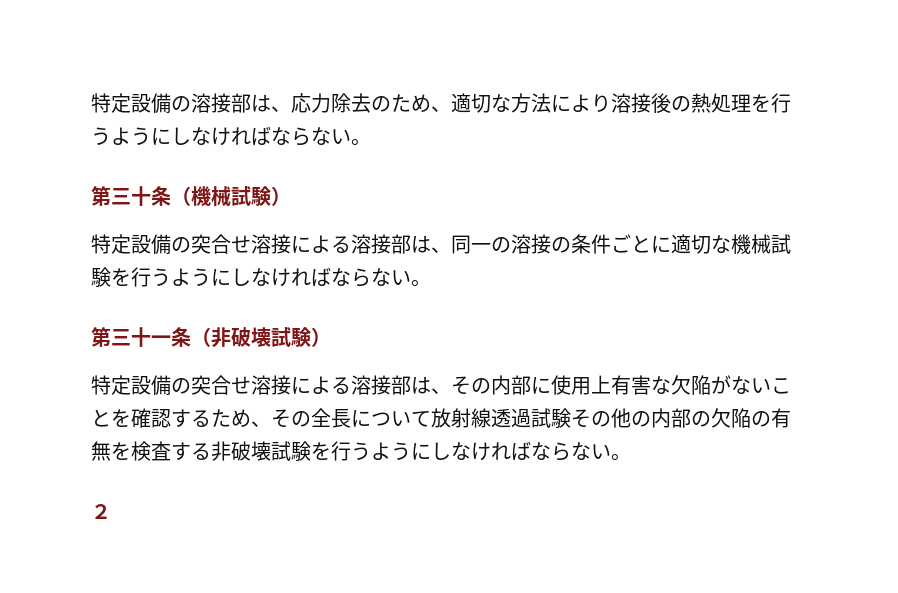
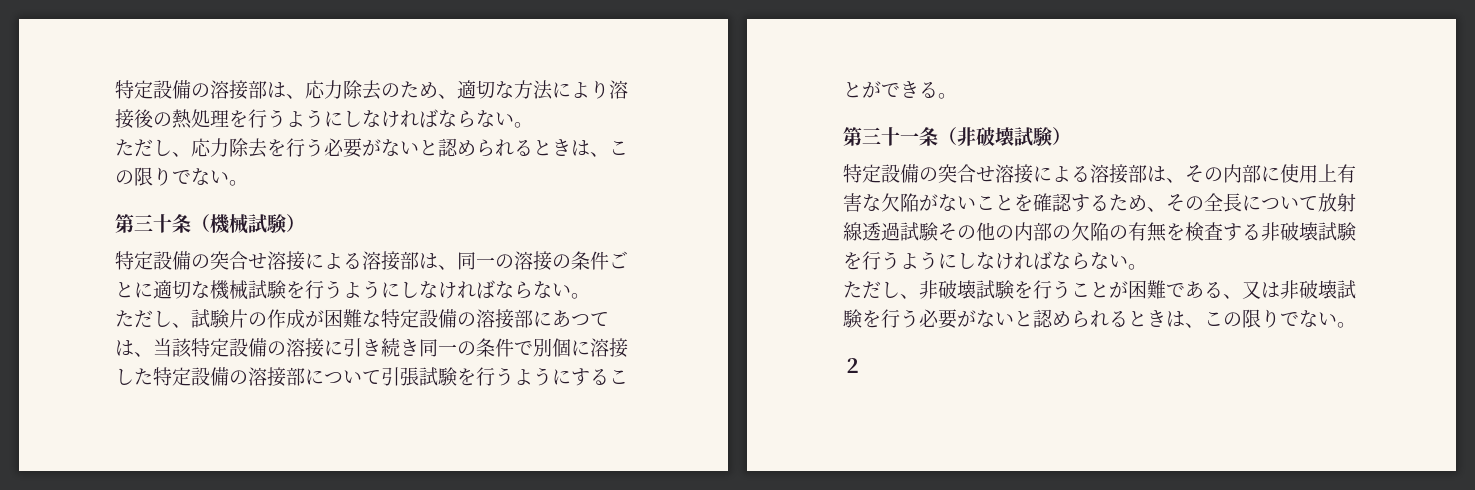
(371, 142) none -> [115,138,628,158] [115,167,248,186] // ただし、応力除去を行う必要がないと認められるときは、この限りでない。
(431, 283) none -> [115,309,609,329] [115,338,628,358] [115,367,628,387] [843,81,957,99] // ただし、試験片の作成が困難な特定設備の溶接部にあつては、当該特定設備の溶接に引き続き同一の条件で別個に溶接した特定設備の溶接部について引張試験を行うようにすることができる。
(631, 457) none -> [843,280,1356,299] [842,309,1356,329] // ただし、非破壊試験を行うことが困難である、又は非破壊試験を行う必要がないと認められるときは、この限りでない。

